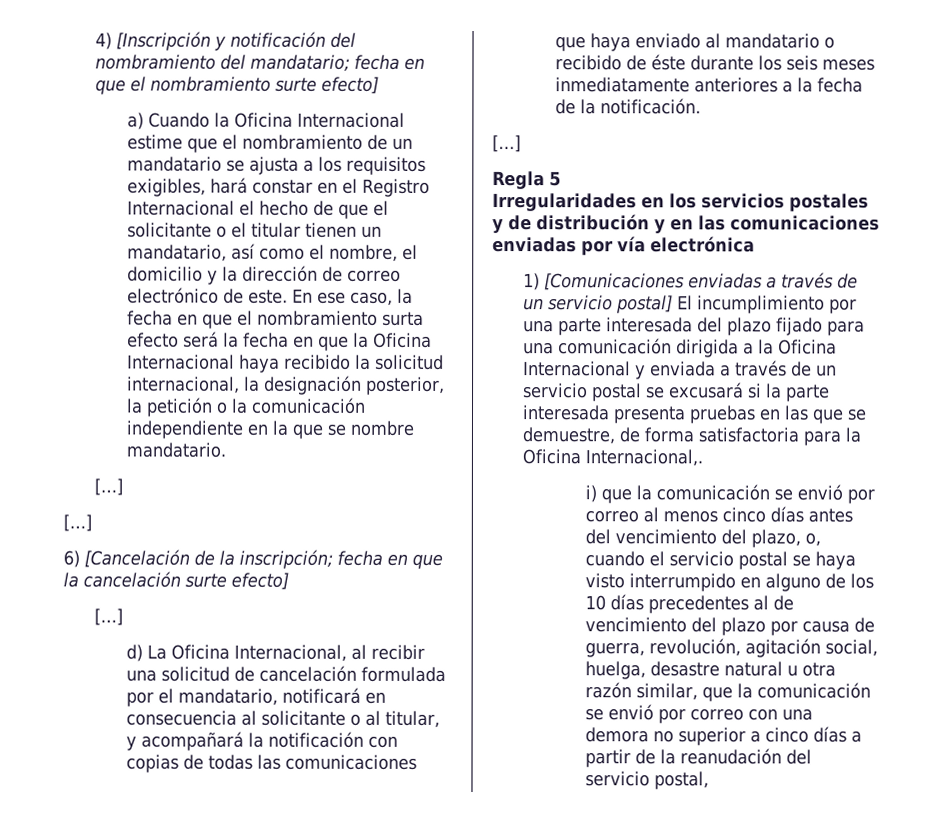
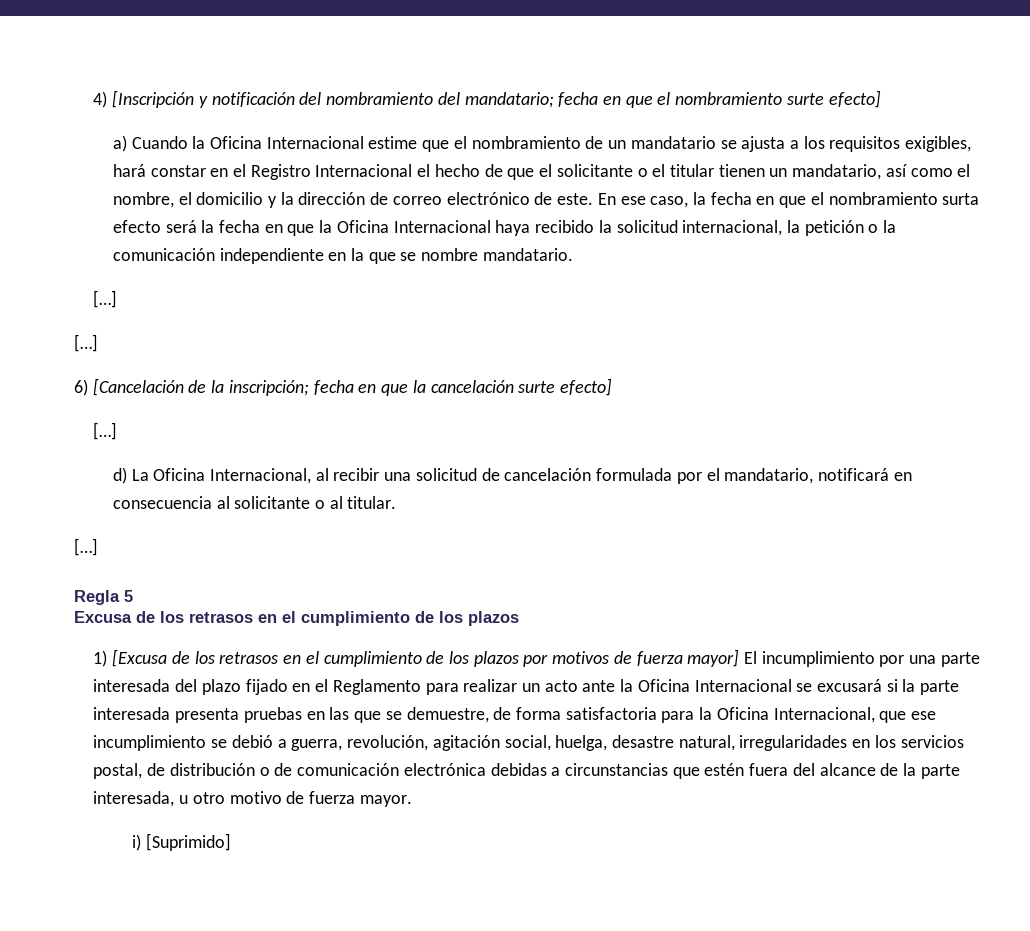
[263,375,445,395] [126,398,143,414] designación posterior, la -> (801, 226) none
[384,710,440,728] [125,731,398,751] [125,754,417,773] [554,33,835,52] [554,54,875,71] [554,77,863,93] [554,98,701,115] [492,135,521,153] [492,171,561,190] [492,193,869,212] [492,214,880,234] [492,236,755,256] [523,272,859,291] [523,295,674,314] titular, y acompañará la notificación con copias de todas las comunicaciones que haya enviado al mandatario o recibido de éste durante los seis meses inmediatamente anteriores a la fecha de la notificación. // […] // Regla 5 // Irregularidades en los servicios postales y de distribución y en las comunicaciones enviadas por vía electrónica // 1) [Comunicaciones enviadas a través de un servicio postal] -> [347,496,397,509] [74,538,98,556] [74,590,133,605] [74,611,519,626] [93,649,740,667] titular. // […] // Regla 5 // Excusa de los retrasos en el cumplimiento de los plazos // 1) [Excusa de los retrasos en el cumplimiento de los plazos por motivos de fuerza mayor]
[827,320,866,336] [523,338,838,358] [523,360,838,380] [523,383,643,402] para una comunicación dirigida a la Oficina Internacional y enviada a través de un servicio postal -> [292,679,792,695] en el Reglamento para realizar un acto ante la Oficina Internacional
[585,449,704,467] [585,484,876,504] [585,506,854,523] [585,529,822,548] [585,551,857,570] [585,573,875,592] [585,594,795,614] [585,617,876,636] Internacional,. // i) que la comunicación se envió por correo al menos cinco días antes del vencimiento del plazo, o, cuando el servicio postal se haya visto interrumpido en alguno de los 10 días precedentes al de vencimiento del plazo por causa de -> [773,707,937,723] [93,735,287,751] Internacional, que ese incumplimiento se debió a
[724,661,837,677] [585,682,872,702] [585,704,814,724] [585,726,863,746] [585,748,813,768] [585,771,710,790] natural u otra razón similar, que la comunicación se envió por correo con una demora no superior a cinco días a partir de la reanudación del servicio postal, -> [678,735,964,751] [93,763,960,779] [93,791,412,807] [132,833,232,851] natural, irregularidades en los servicios postal, de distribución o de comunicación electrónica debidas a circunstancias que estén fuera del alcance de la parte interesada, u otro motivo de fuerza mayor. // i) [Suprimido]

